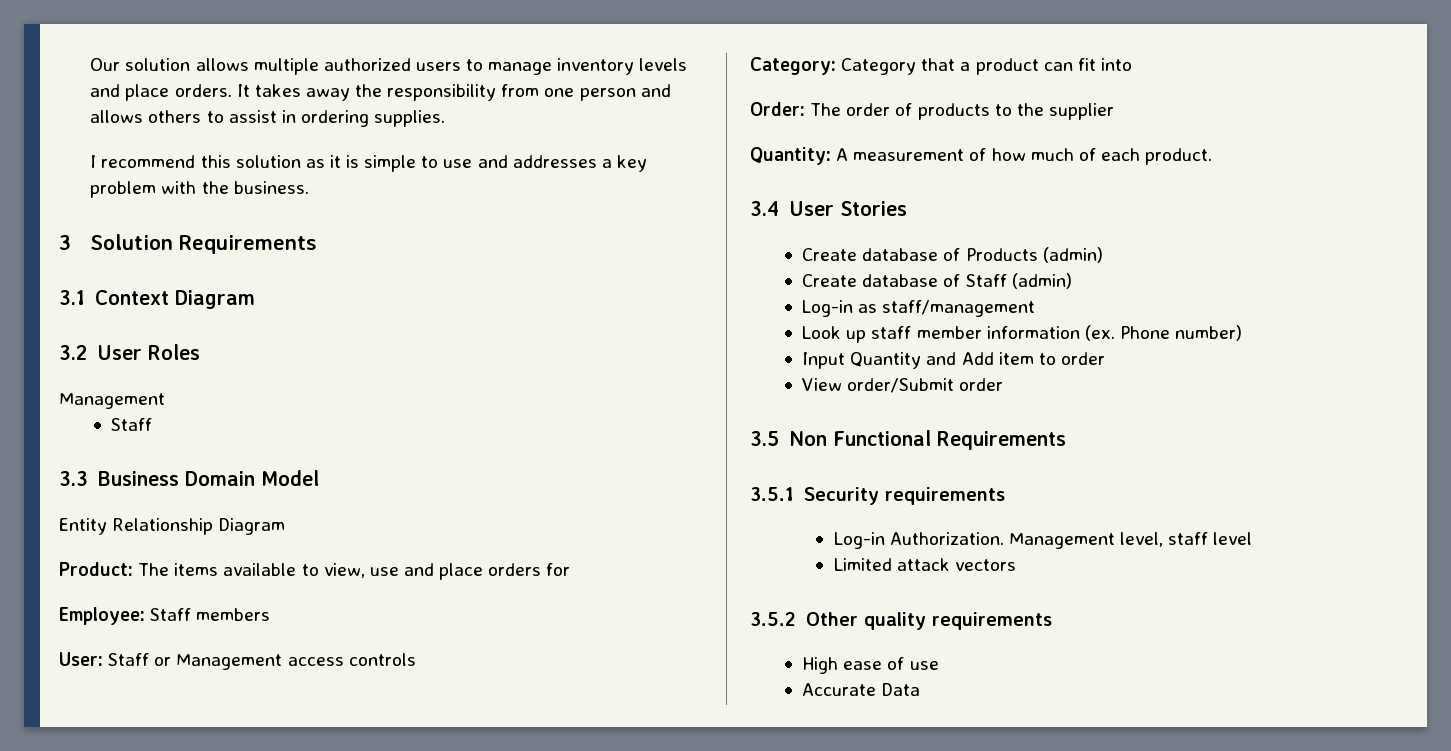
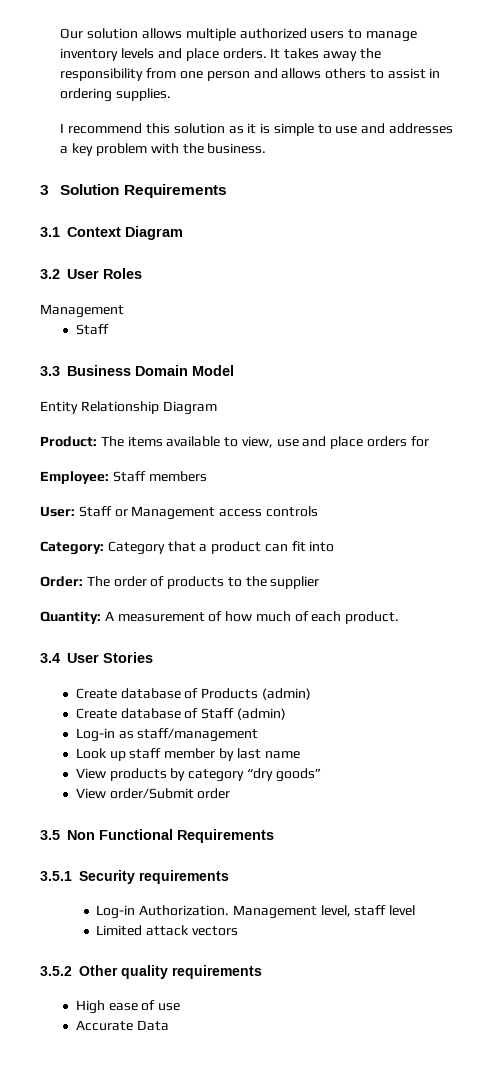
[986,325,1243,341] [802,352,1105,369] information (ex. Phone number) // Input Quantity and Add item to order -> [218,748,300,761] [75,768,321,782] by last name // View products by category “dry goods”

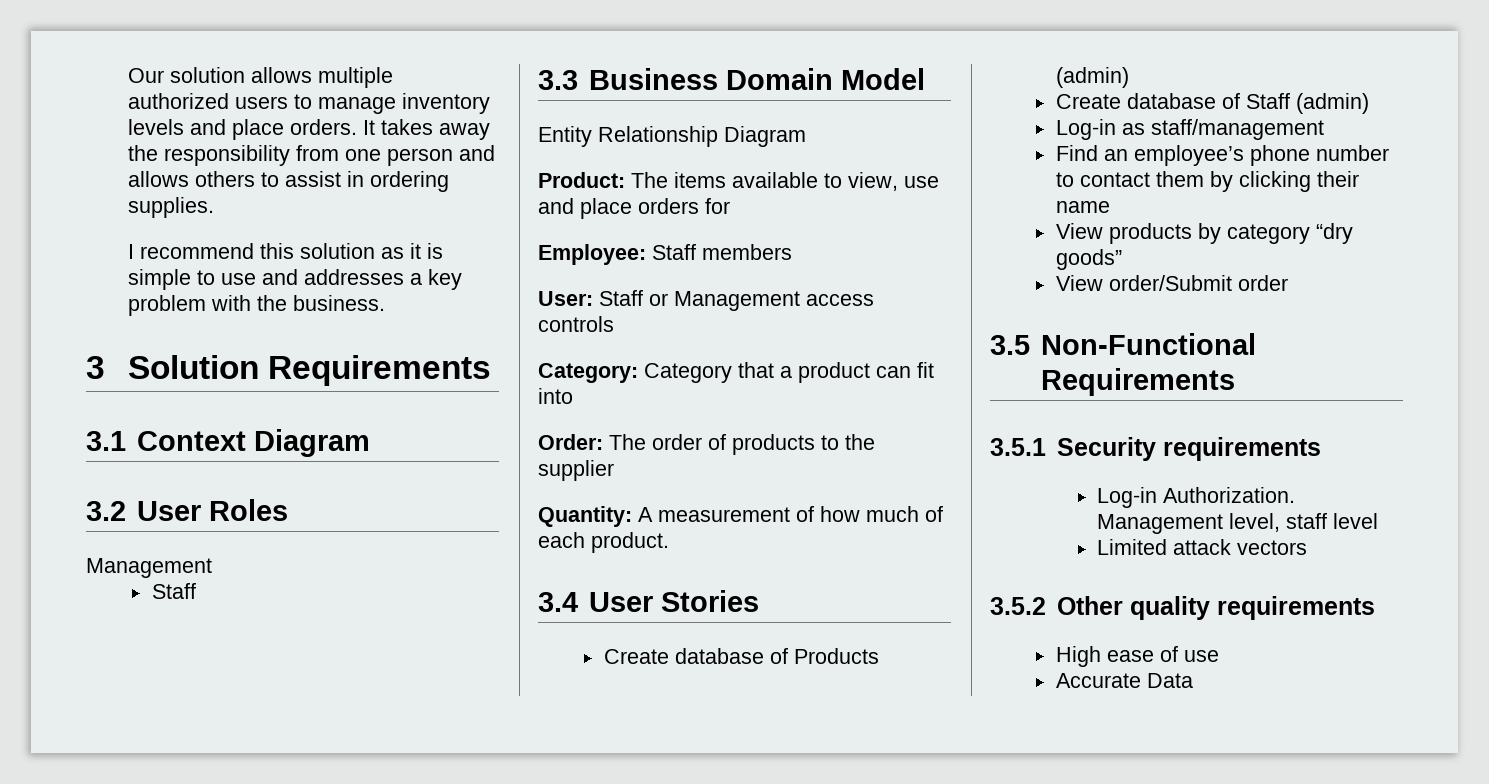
[75,748,261,761] Look up staff member by last -> [1055,145,1389,166] [1055,171,1359,192] Find an employee’s phone number to contact them by clicking their
[67,829,173,840] Non Functional -> [1040,333,1256,355] Non-Functional

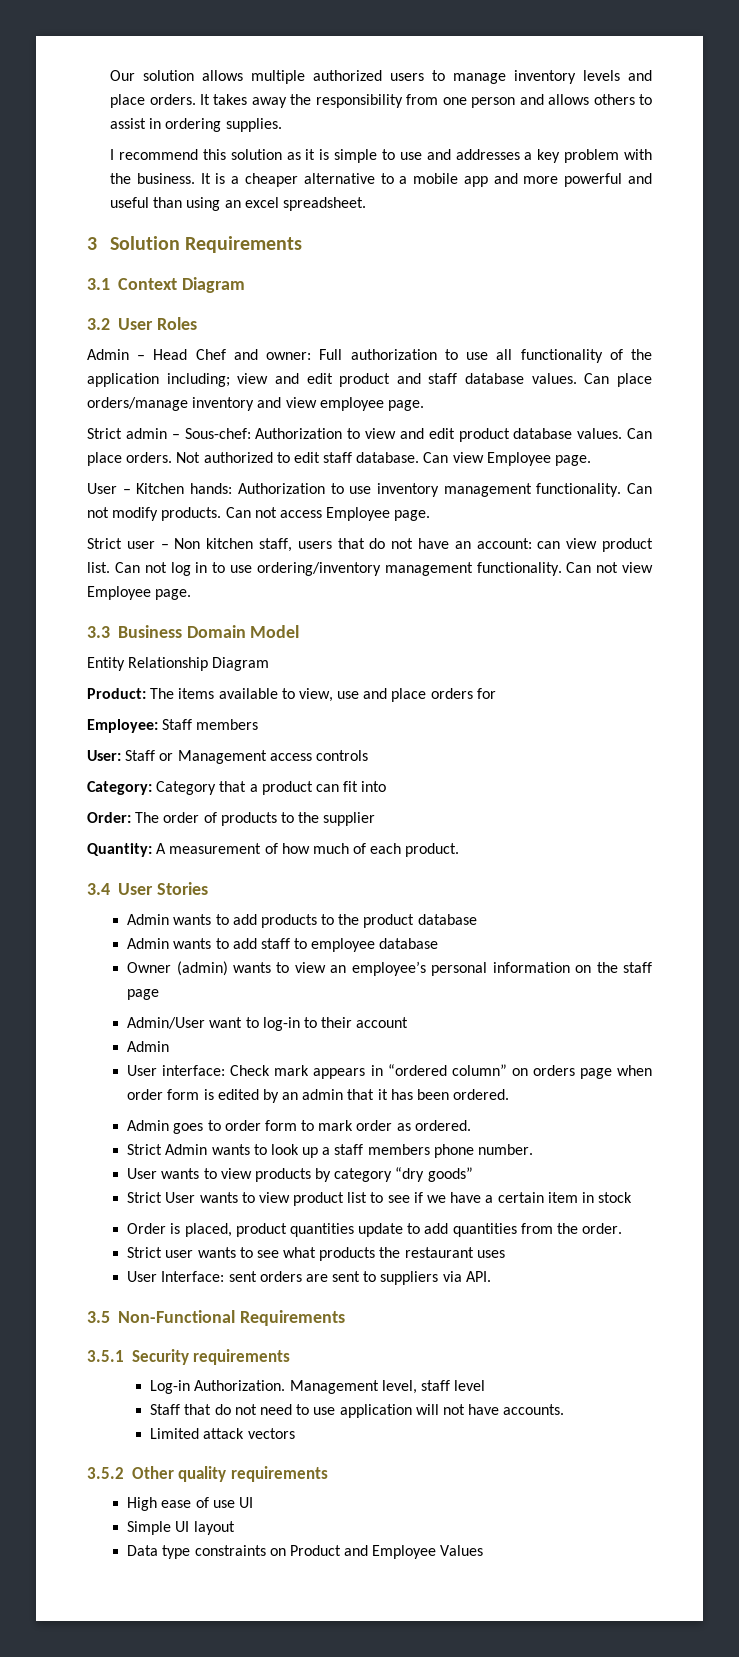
(385, 303) none -> [200,173,652,187] [110,197,367,211] It is a cheaper alternative to a mobile app and more powerful and useful than using an excel spreadsheet.
[86,558,212,578] [151,583,196,599] Management // Staff -> [87,349,653,363] [87,373,652,387] [87,397,424,411] [87,428,652,442] [87,452,592,466] [87,483,652,497] [87,507,431,521] [87,538,654,552] [87,562,653,576] [87,586,192,600] Admin – Head Chef and owner: Full authorization to use all functionality of the application including; view and edit product and staff database values. Can place orders/manage inventory and view employee page. // Strict admin – Sous-chef: Authorization to view and edit product database values. Can place orders. Not authorized to edit staff database. Can view Employee page. // User – Kitchen hands: Authorization to use inventory management functionality. Can not modify products. Can not access Employee page. // Strict user – Non kitchen staff, users that do not have an account: can view product list. Can not log in to use ordering/inventory management functionality. Can not view Employee page.
[603,648,879,664] [1055,67,1129,88] [1055,93,1369,114] [1055,119,1324,140] [1055,145,1389,166] [1055,171,1359,192] [1055,201,1110,213] [1055,223,1103,239] Create database of Products (admin) // Create database of Staff (admin) // Log-in as staff/management // Find an employee’s phone number to contact them by clicking their name // View -> [127,914,477,928] [127,938,439,952] [127,961,653,976] [127,989,160,1000] [127,1017,409,1031] [127,1041,170,1052] [127,1064,652,1079] [127,1089,510,1103] [127,1120,471,1134] [127,1144,533,1158] [127,1168,252,1179] Admin wants to add products to the product database // Admin wants to add staff to employee database // Owner (admin) wants to view an employee’s personal information on the staff page // Admin/User want to log-in to their account // Admin // User interface: Check mark appears in “ordered column” on orders page when order form is edited by an admin that it has been ordered. // Admin goes to order form to mark order as ordered. // Strict Admin wants to look up a staff members phone number. // User wants to view
[1055,275,1288,291] View order/Submit order -> [127,1192,633,1206] [127,1223,623,1237] [127,1247,505,1261] [127,1271,491,1285] Strict User wants to view product list to see if we have a certain item in stock // Order is placed, product quantities update to add quantities from the order. // Strict user wants to see what products the restaurant uses // User Interface: sent orders are sent to suppliers via API.
(1379, 521) none -> [150,1404,565,1418] // Staff that do not need to use application will not have accounts.
[1055,673,1193,688] // Accurate Data -> [238,1497,253,1508] [127,1521,235,1535] [127,1545,484,1559] UI // Simple UI layout // Data type constraints on Product and Employee Values

